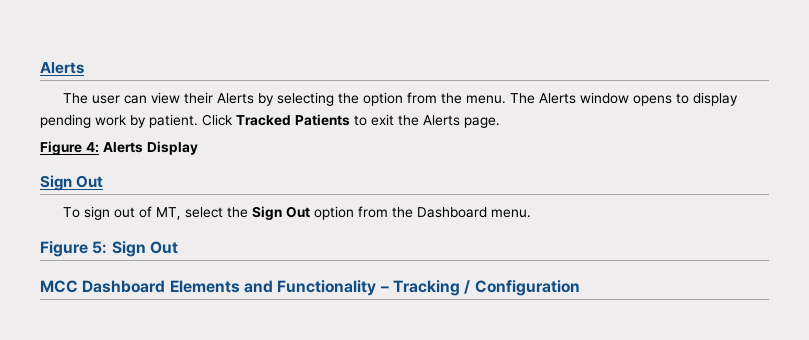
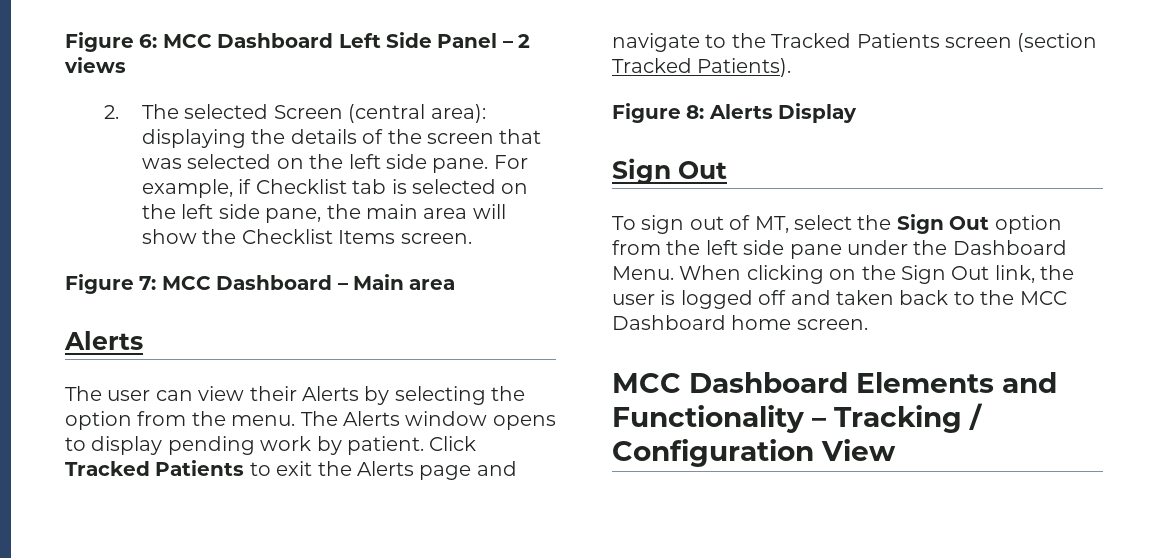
(40, 68) none -> [65,32,531,52] [64,57,126,73] [103,104,486,123] [142,129,542,148] [142,154,528,173] [142,179,529,198] [142,204,506,223] [142,229,472,244] [65,274,456,294] Figure 6: MCC Dashboard Left Side Panel – 2 views // 2. The selected Screen (central area): displaying the details of the screen that was selected on the left side pane. For example, if Checklist tab is selected on the left side pane, the main area will show the Checklist Items screen. // Figure 7: MCC Dashboard – Main area //
[464,117,500,128] [40,141,99,155] page. // Figure 4: -> [419,461,517,480] [612,33,1098,52] [612,58,792,77] [612,103,705,123] page and navigate to the Tracked Patients screen (section Tracked Patients). // Figure 8:
[417,207,532,218] [40,241,178,257] Dashboard menu. // Figure 5: Sign Out -> [705,240,1067,259] [612,265,1075,284] [612,290,1067,309] [612,315,868,330] left side pane under the Dashboard Menu. When clicking on the Sign Out link, the user is logged off and taken back to the MCC Dashboard home screen.
(580, 288) none -> [821,439,896,461] View

